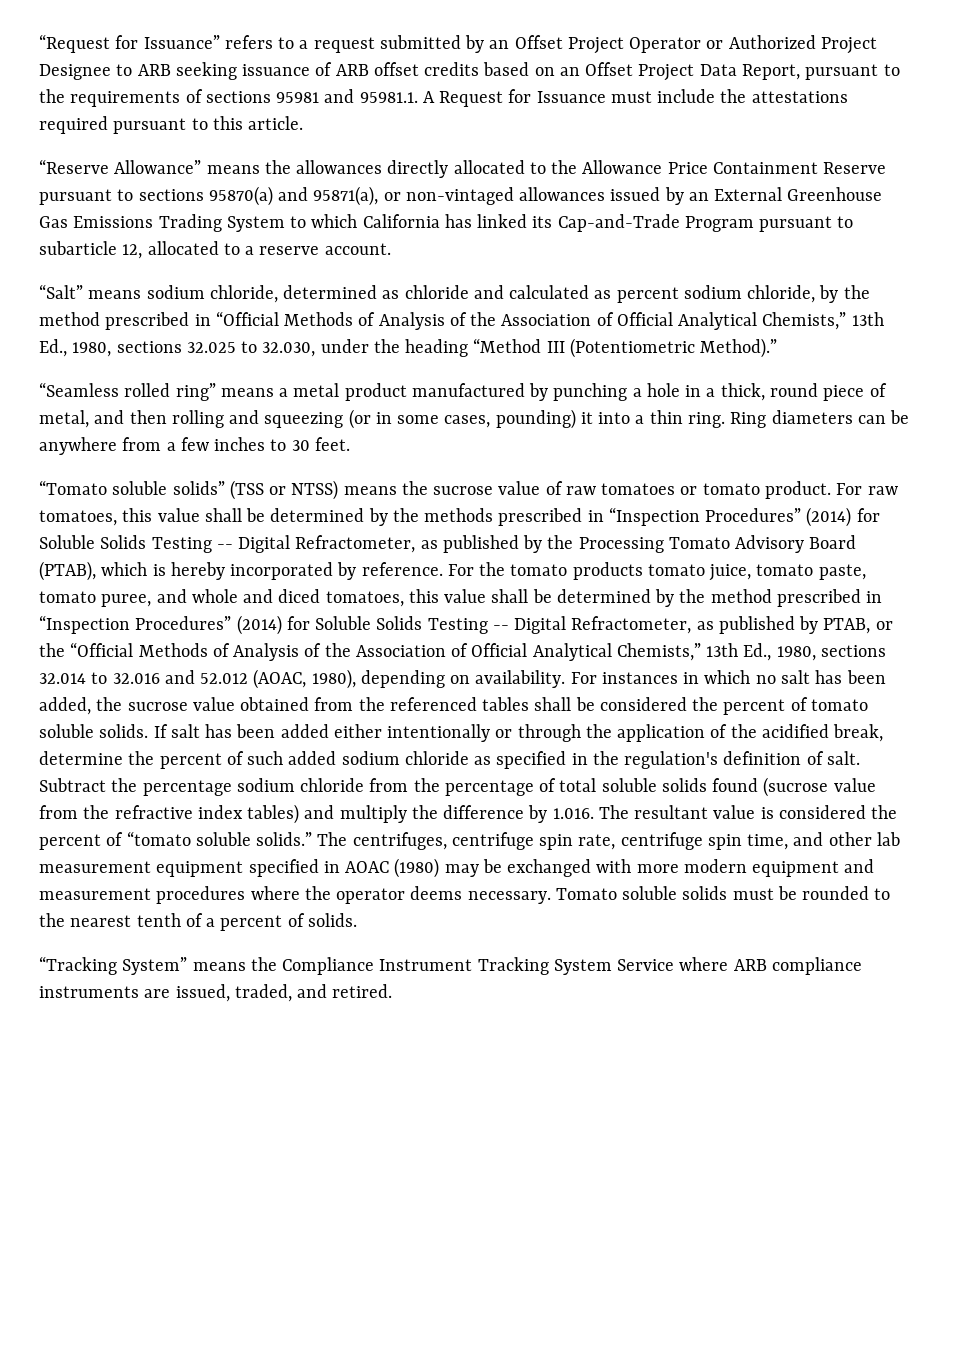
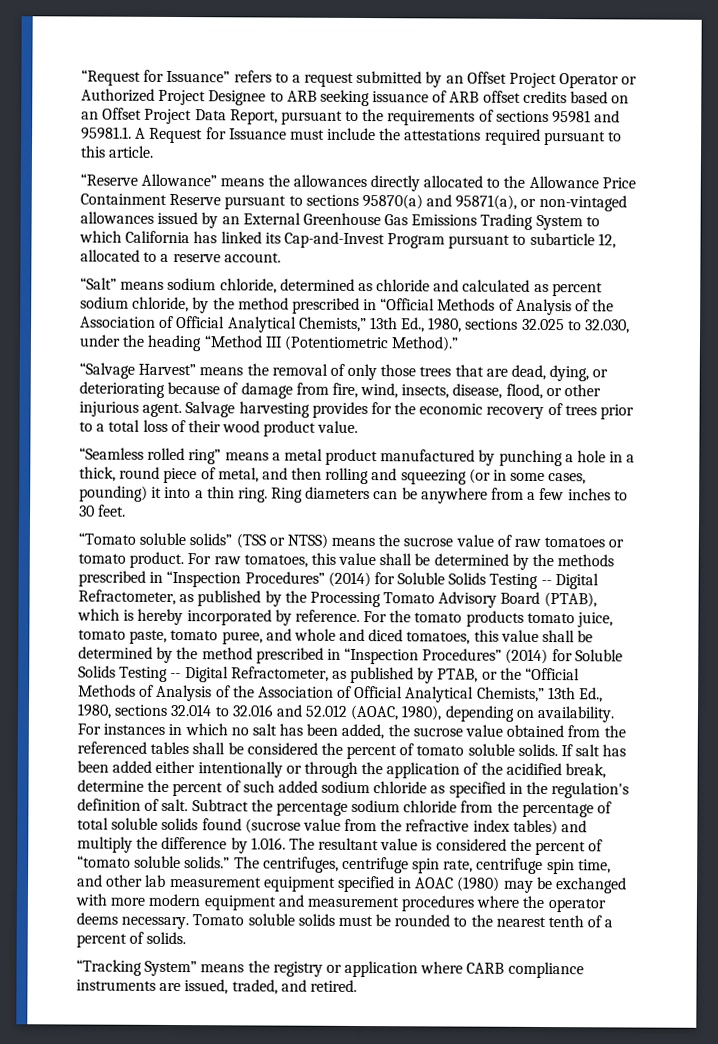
[557,214,680,232] Cap-and-Trade -> [283,231,385,249] Cap-and-Invest
(778, 348) none -> [79,362,609,382] [79,381,602,399] [79,401,635,420] [79,419,359,437] // “Salvage Harvest” means the removal of only those trees that are dead, dying, or deteriorating because of damage from fire, wind, insects, disease, flood, or other injurious agent. Salvage harvesting provides for the economic recovery of trees prior to a total loss of their wood product value.
[282,957,767,975] Compliance Instrument Tracking System Service where ARB -> [272,960,505,978] registry or application where CARB

